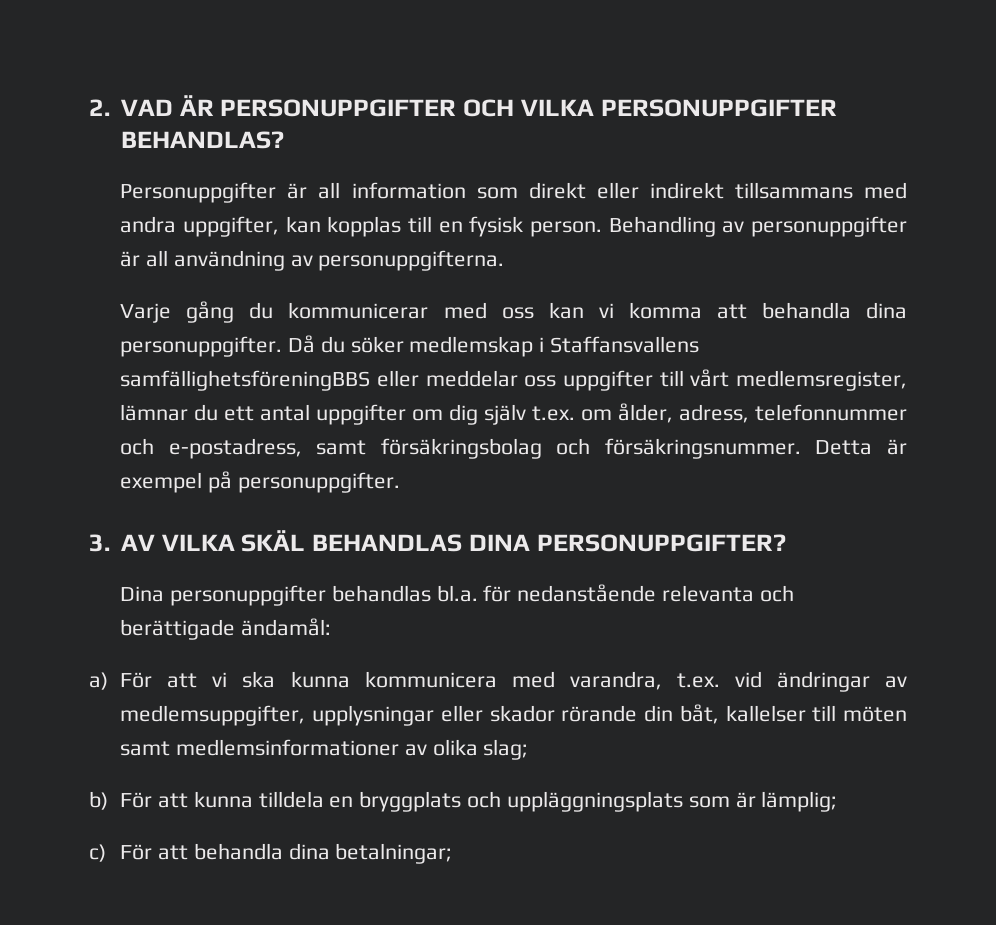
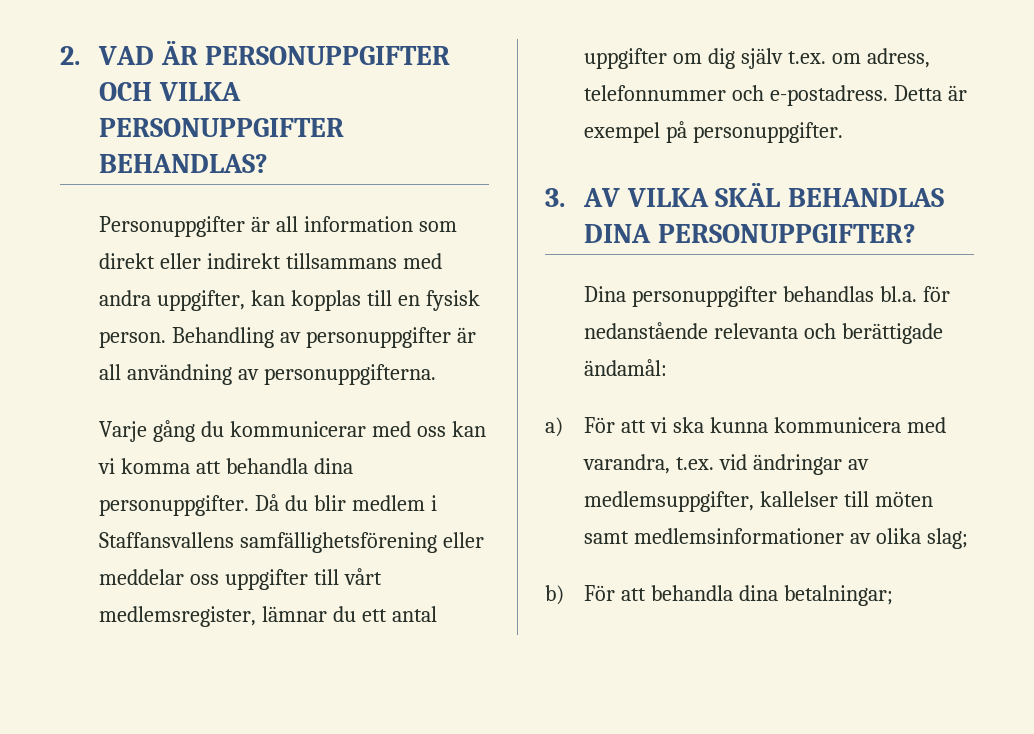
[350,336,534,357] söker medlemskap -> [314,495,426,511] blir medlem
[120,370,371,391] samfällighetsföreningBBS -> [240,532,438,553] samfällighetsförening
[618,403,674,423] ålder, -> (861, 58) none
[168,438,801,459] e-postadress, samt försäkringsbolag och försäkringsnummer. -> [770,85,889,106] e-postadress.
[312,704,719,726] upplysningar eller skador rörande din båt, -> (755, 501) none
[193,791,838,812] [89,844,189,862] kunna tilldela en bryggplats och uppläggningsplats som är lämplig; // c) För att -> (647, 594) none

